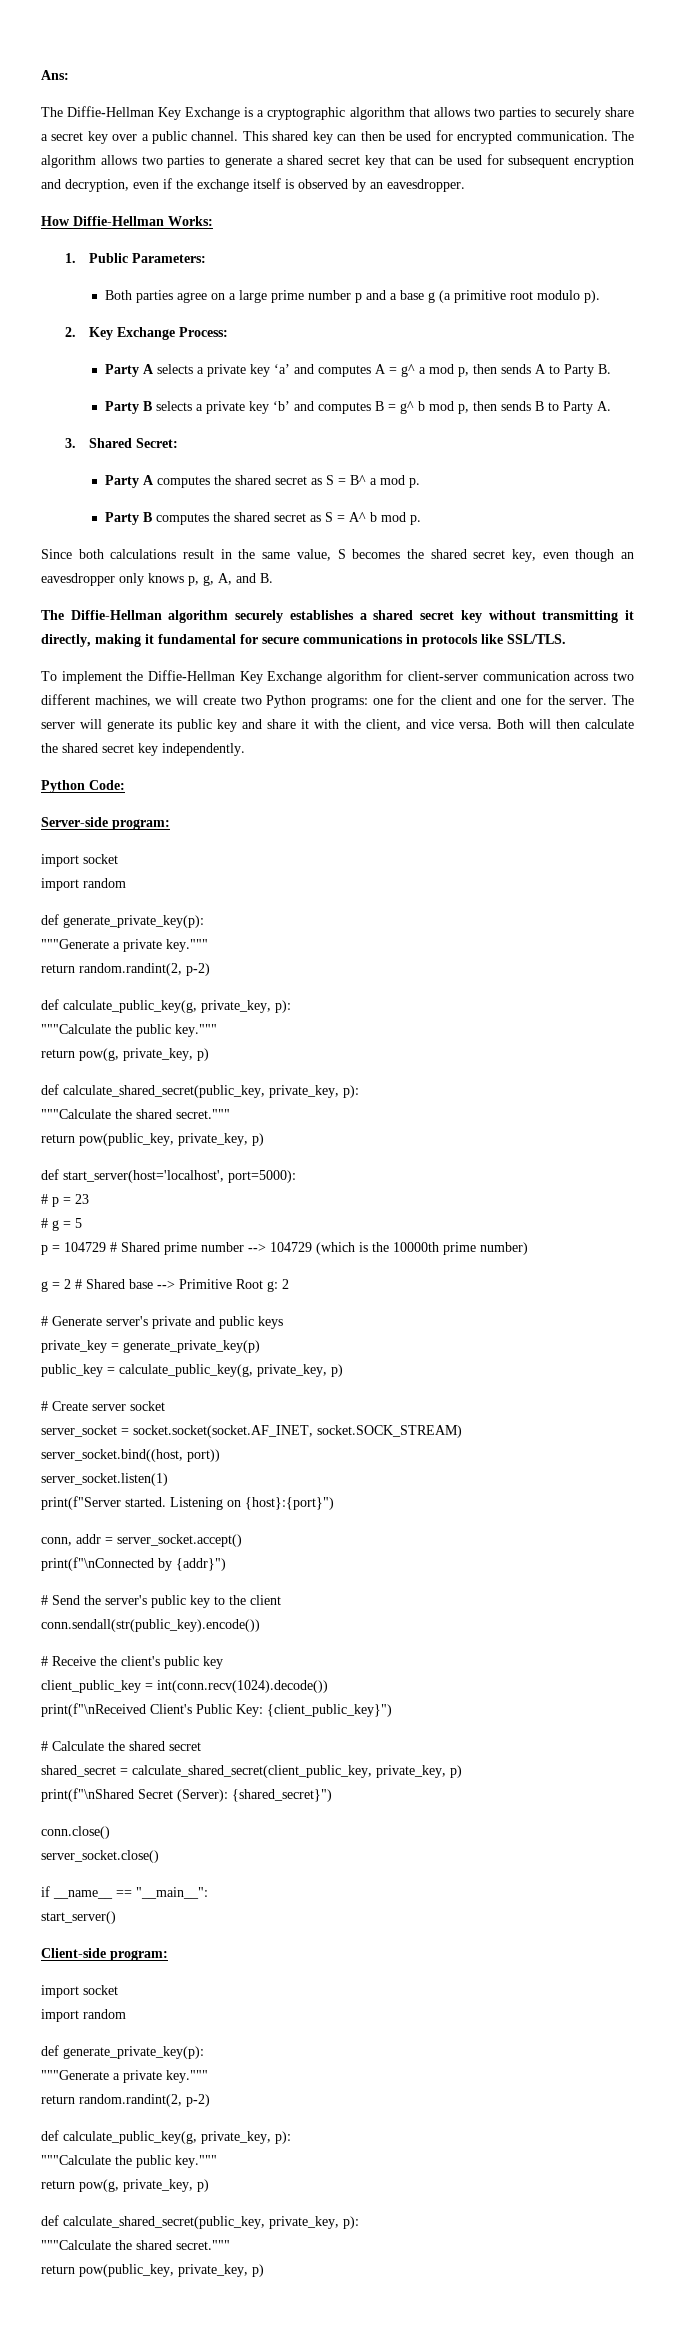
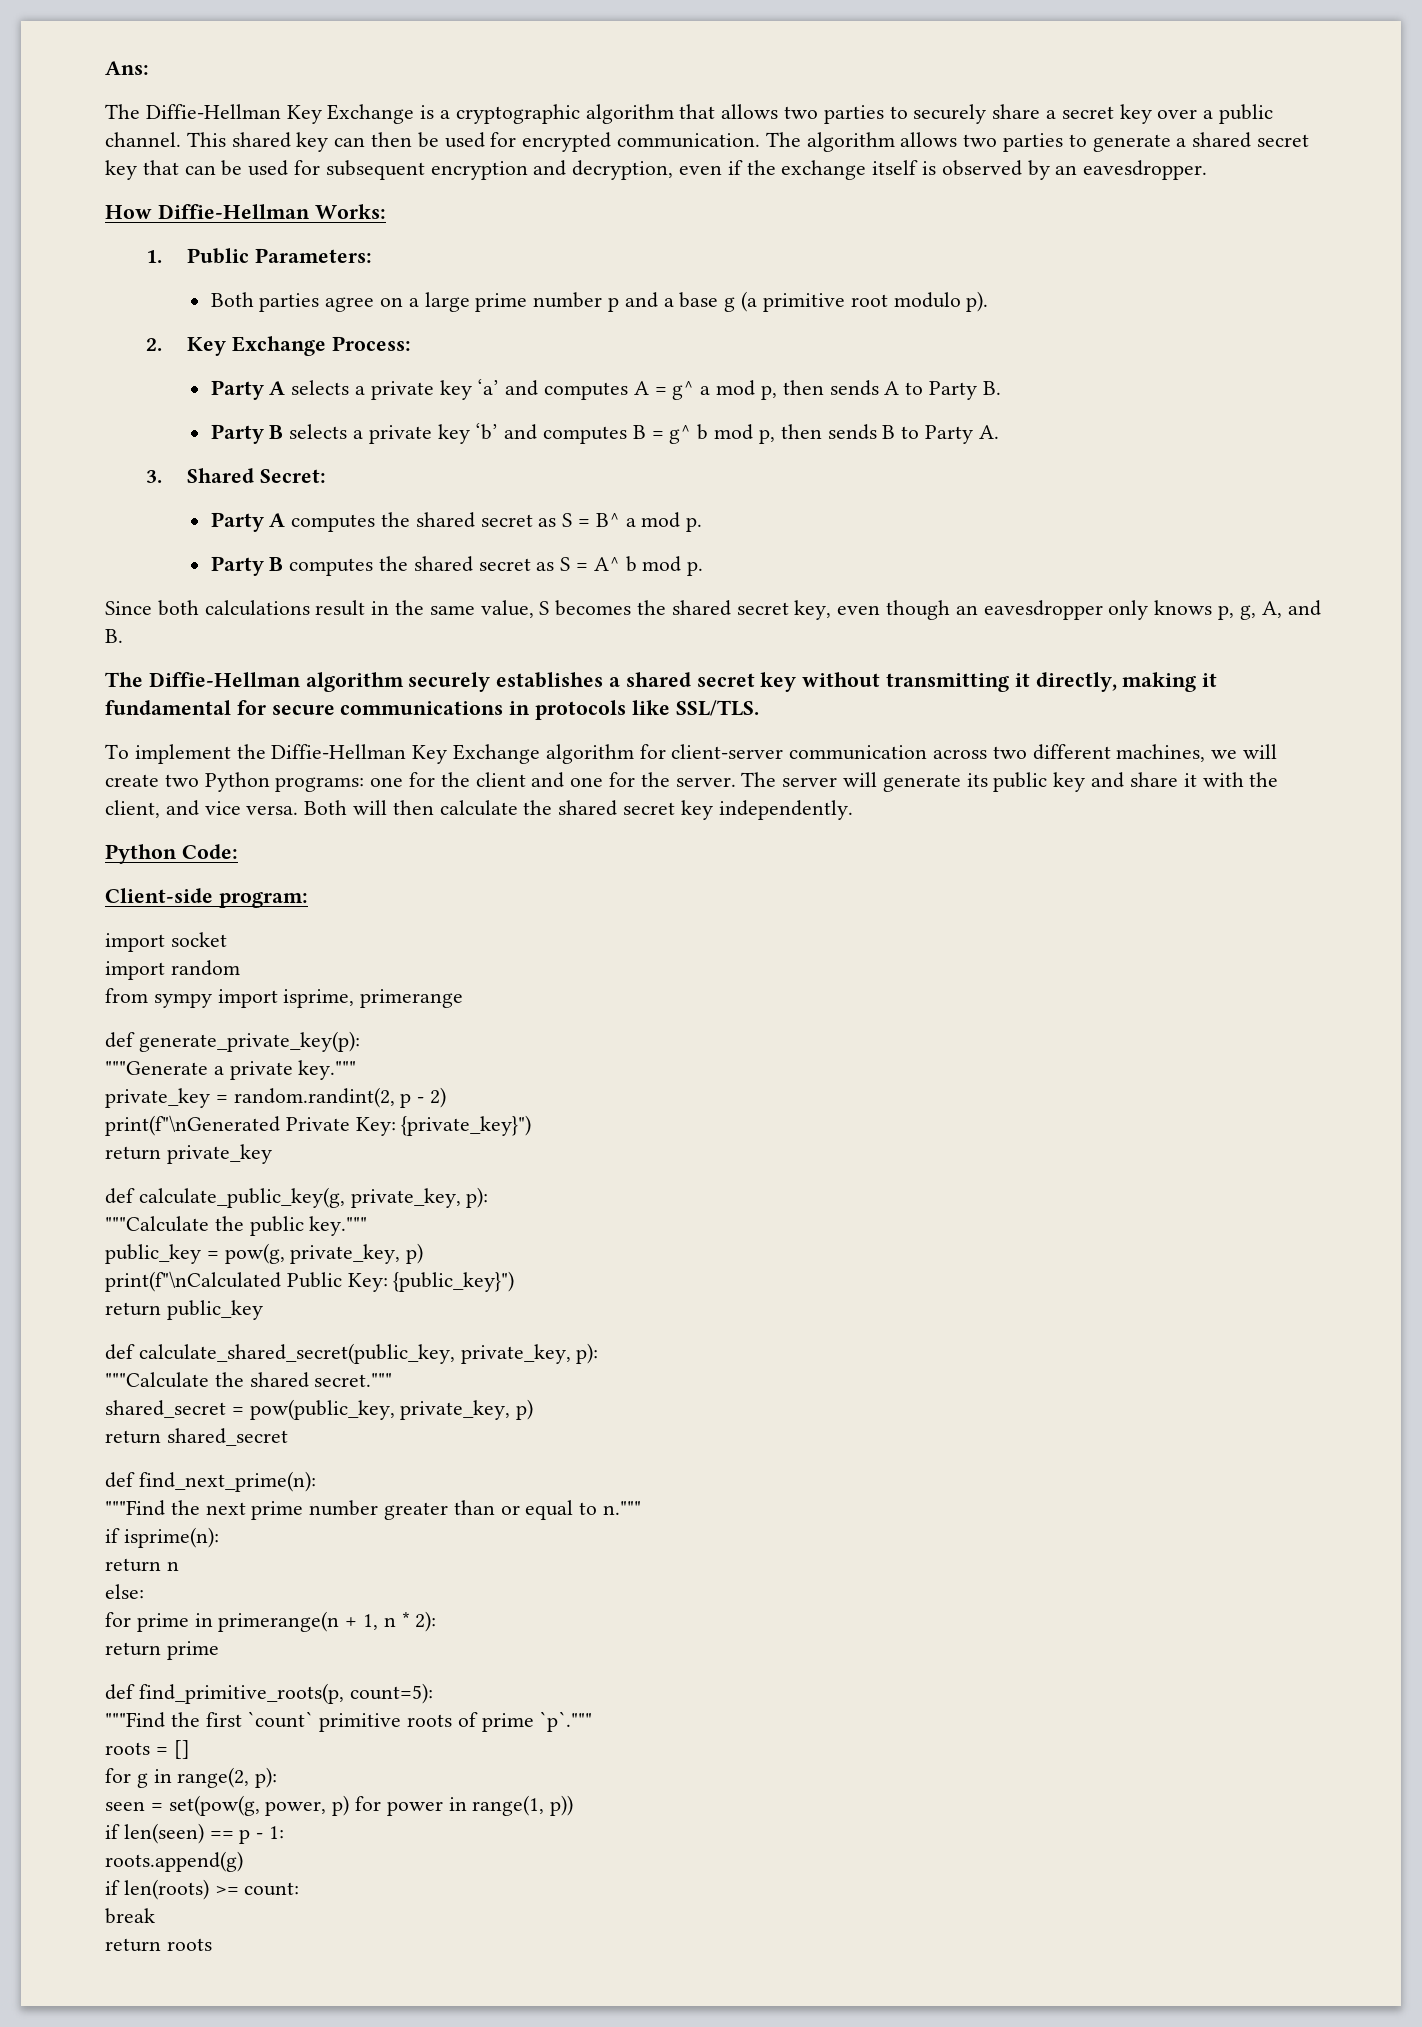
[41,817,170,830] [41,854,118,867] [41,878,126,891] [41,914,204,928] [41,939,208,952] [41,963,210,976] [41,999,291,1013] [41,1024,217,1037] [41,1048,209,1061] [41,1084,359,1098] [41,1109,230,1119] [41,1133,264,1146] [41,1169,296,1183] [41,1194,89,1207] [41,1218,82,1231] [41,1242,528,1255] [41,1279,289,1292] [41,1316,283,1329] [41,1340,260,1353] [41,1364,343,1377] [41,1401,165,1411] [41,1425,462,1438] [41,1449,220,1462] [41,1473,168,1486] [41,1496,334,1510] [41,1534,242,1547] [41,1557,226,1571] [41,1595,281,1608] [41,1619,260,1632] [41,1656,223,1669] [41,1680,328,1693] [41,1703,392,1717] [41,1741,201,1751] [41,1765,462,1778] [41,1788,332,1802] [41,1826,110,1839] [41,1850,159,1863] [41,1886,208,1899] [41,1911,116,1924] [41,1948,168,1961] [41,1985,118,1998] [41,2009,126,2022] [41,2045,204,2059] [41,2070,208,2083] [41,2094,210,2107] [41,2130,291,2144] [41,2155,217,2168] [41,2179,209,2192] [41,2215,359,2229] [41,2240,230,2250] [41,2264,264,2277] Server-side program: // import socket // import random // def generate_private_key(p): // """Generate a private key.""" // return random.randint(2, p-2) // def calculate_public_key(g, private_key, p): // """Calculate the public key.""" // return pow(g, private_key, p) // def calculate_shared_secret(public_key, private_key, p): // """Calculate the shared secret.""" // return pow(public_key, private_key, p) // def start_server(host='localhost', port=5000): // # p = 23 // # g = 5 // p = 104729 # Shared prime number --> 104729 (which is the 10000th prime number) // g = 2 # Shared base --> Primitive Root g: 2 // # Generate server's private and public keys // private_key = generate_private_key(p) // public_key = calculate_public_key(g, private_key, p) // # Create server socket // server_socket = socket.socket(socket.AF_INET, socket.SOCK_STREAM) // server_socket.bind((host, port)) // server_socket.listen(1) // print(f"Server started. Listening on {host}:{port}") // conn, addr = server_socket.accept() // print(f"\nConnected by {addr}") // # Send the server's public key to the client // conn.sendall(str(public_key).encode()) // # Receive the client's public key // client_public_key = int(conn.recv(1024).decode()) // print(f"\nReceived Client's Public Key: {client_public_key}") // # Calculate the shared secret // shared_secret = calculate_shared_secret(client_public_key, private_key, p) // print(f"\nShared Secret (Server): {shared_secret}") // conn.close() // server_socket.close() // if __name__ == "__main__": // start_server() // Client-side program: // import socket // import random // def generate_private_key(p): // """Generate a private key.""" // return random.randint(2, p-2) // def calculate_public_key(g, private_key, p): // """Calculate the public key.""" // return pow(g, private_key, p) // def calculate_shared_secret(public_key, private_key, p): // """Calculate the shared secret.""" // return pow(public_key, private_key, p) -> [105,888,308,908] [105,932,227,952] [105,960,240,980] [105,988,464,1008] [105,1031,360,1052] [105,1060,357,1080] [105,1087,447,1108] [105,1115,532,1136] [105,1144,272,1164] [105,1187,489,1208] [105,1216,368,1236] [105,1243,424,1264] [105,1271,515,1292] [105,1300,263,1320] [105,1343,599,1364] [105,1372,393,1388] [105,1399,534,1420] [105,1428,288,1446] [105,1471,316,1492] [105,1500,642,1520] [105,1527,219,1548] [105,1558,179,1572] [105,1584,144,1599] [105,1611,437,1632] [105,1641,219,1660] [105,1683,433,1704] [105,1711,593,1732] [105,1740,190,1759] [105,1767,278,1788] [105,1795,574,1816] [105,1823,285,1844] [105,1851,243,1872] [105,1879,300,1900] [105,1908,155,1924] [105,1938,212,1952] Client-side program: // import socket // import random // from sympy import isprime, primerange // def generate_private_key(p): // """Generate a private key.""" // private_key = random.randint(2, p - 2) // print(f"\nGenerated Private Key: {private_key}") // return private_key // def calculate_public_key(g, private_key, p): // """Calculate the public key.""" // public_key = pow(g, private_key, p) // print(f"\nCalculated Public Key: {public_key}") // return public_key // def calculate_shared_secret(public_key, private_key, p): // """Calculate the shared secret.""" // shared_secret = pow(public_key, private_key, p) // return shared_secret // def find_next_prime(n): // """Find the next prime number greater than or equal to n.""" // if isprime(n): // return n // else: // for prime in primerange(n + 1, n * 2): // return prime // def find_primitive_roots(p, count=5): // """Find the first `count` primitive roots of prime `p`.""" // roots = [] // for g in range(2, p): // seen = set(pow(g, power, p) for power in range(1, p)) // if len(seen) == p - 1: // roots.append(g) // if len(roots) >= count: // break // return roots

